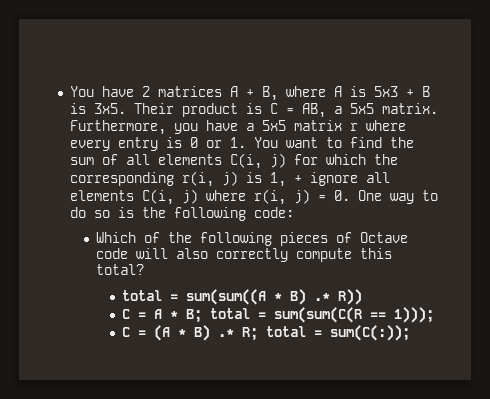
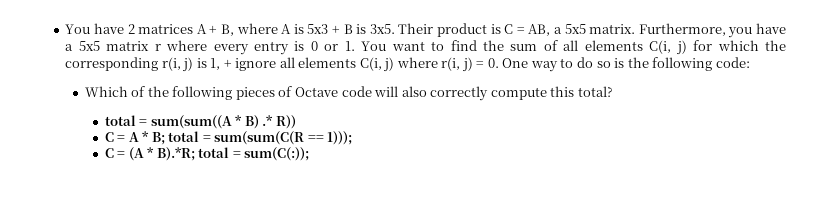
[193,325,258,341] B) .* R; -> [156,147,195,161] B).*R;

